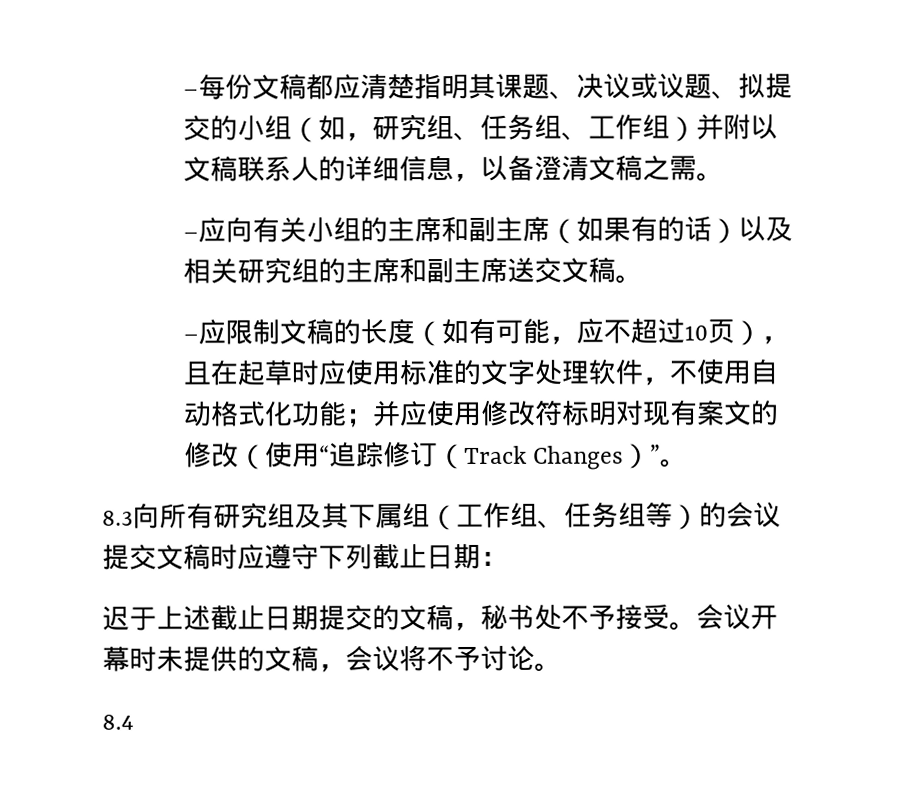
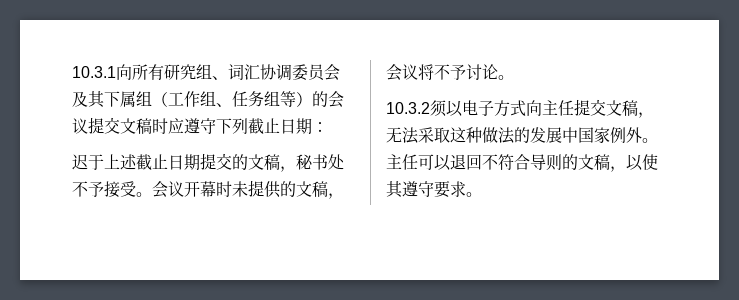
[183,73,794,100] [183,113,779,143] [183,154,725,183] [183,216,794,244] [183,256,644,284] [183,318,790,347] [183,358,779,386] [184,399,780,428] [184,441,689,470] [102,502,295,529] –每份文稿都应清楚指明其课题、决议或议题、拟提交的小组（如，研究组、任务组、工作组）并附以文稿联系人的详细信息，以备澄清文稿之需。 // –应向有关小组的主席和副主席（如果有的话）以及相关研究组的主席和副主席送交文稿。 // –应限制文稿的长度（如有可能，应不超过10页），且在起草时应使用标准的文字处理软件，不使用自动格式化功能；并应使用修改符标明对现有案文的修改（使用“追踪修订（Track Changes）”。 // 8.3向所有研究组 -> [72,64,340,81] 10.3.1向所有研究组、词汇协调委员会
[102,714,134,730] 8.4 -> [386,99,654,118] [386,127,658,144] [386,154,658,172] [386,181,482,198] 10.3.2须以电子方式向主任提交文稿，无法采取这种做法的发展中国家例外。主任可以退回不符合导则的文稿，以使其遵守要求。

